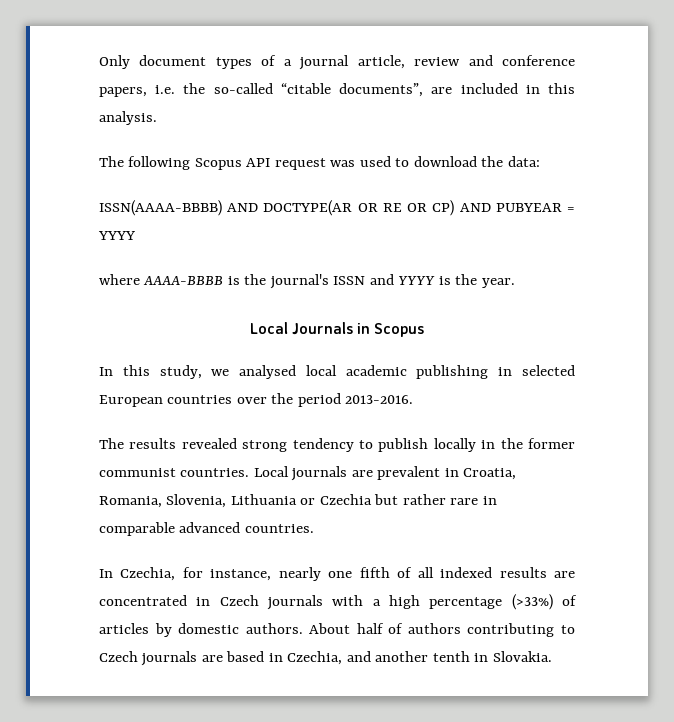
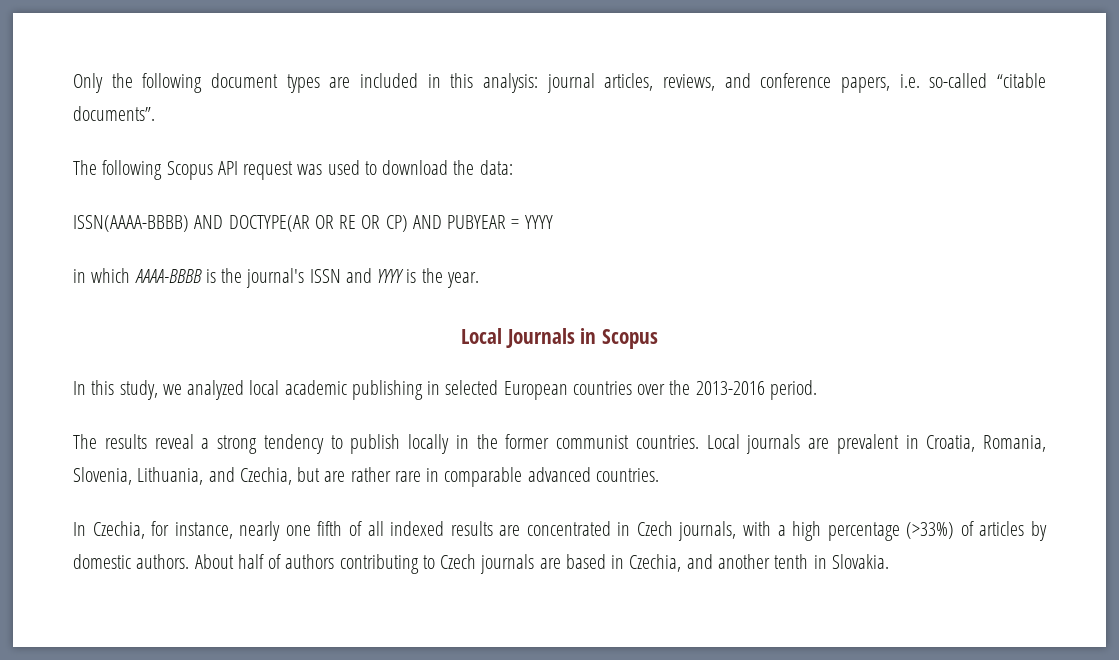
[139,55,461,70] document types of a journal article, review -> [111,73,715,93] the following document types are included in this analysis: journal articles, reviews,
[183,83,206,94] the -> (920, 81) none
[339,83,575,97] [99,111,157,125] documents”, are included in this analysis. -> [73,106,155,121] documents”.
[99,274,140,285] where -> [73,268,131,283] in which
[239,365,297,379] analysed -> [187,380,245,400] analyzed
[297,393,414,407] period 2013-2016. -> [695,380,817,400] 2013-2016 period.
[181,438,237,449] revealed -> [154,434,210,449] reveal a
[230,494,399,505] Lithuania or Czechia but -> [137,467,346,485] Lithuania, and Czechia, but are
[267,595,323,610] journals -> [678,521,737,541] journals,

